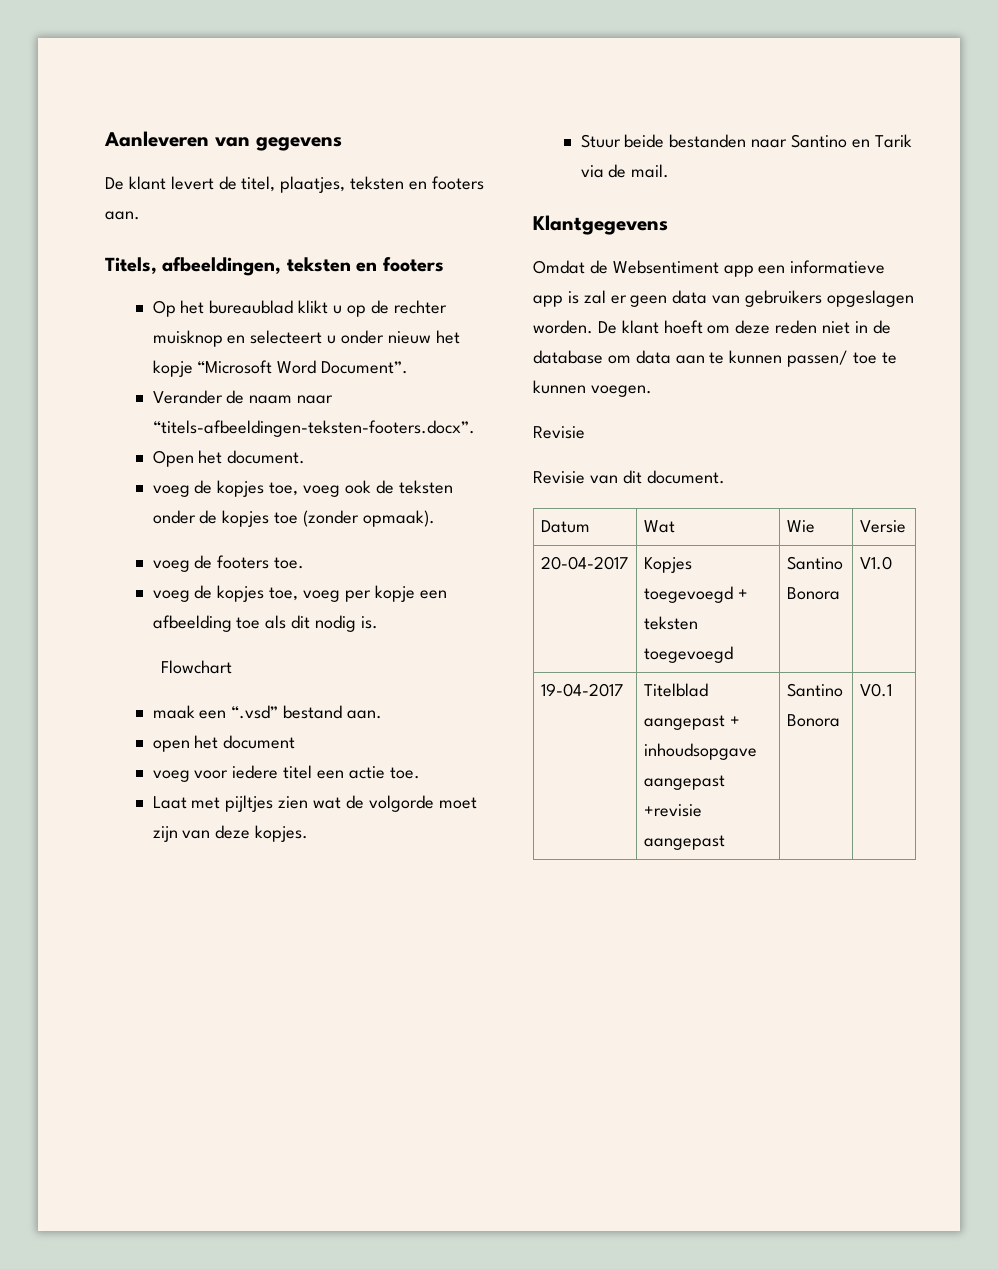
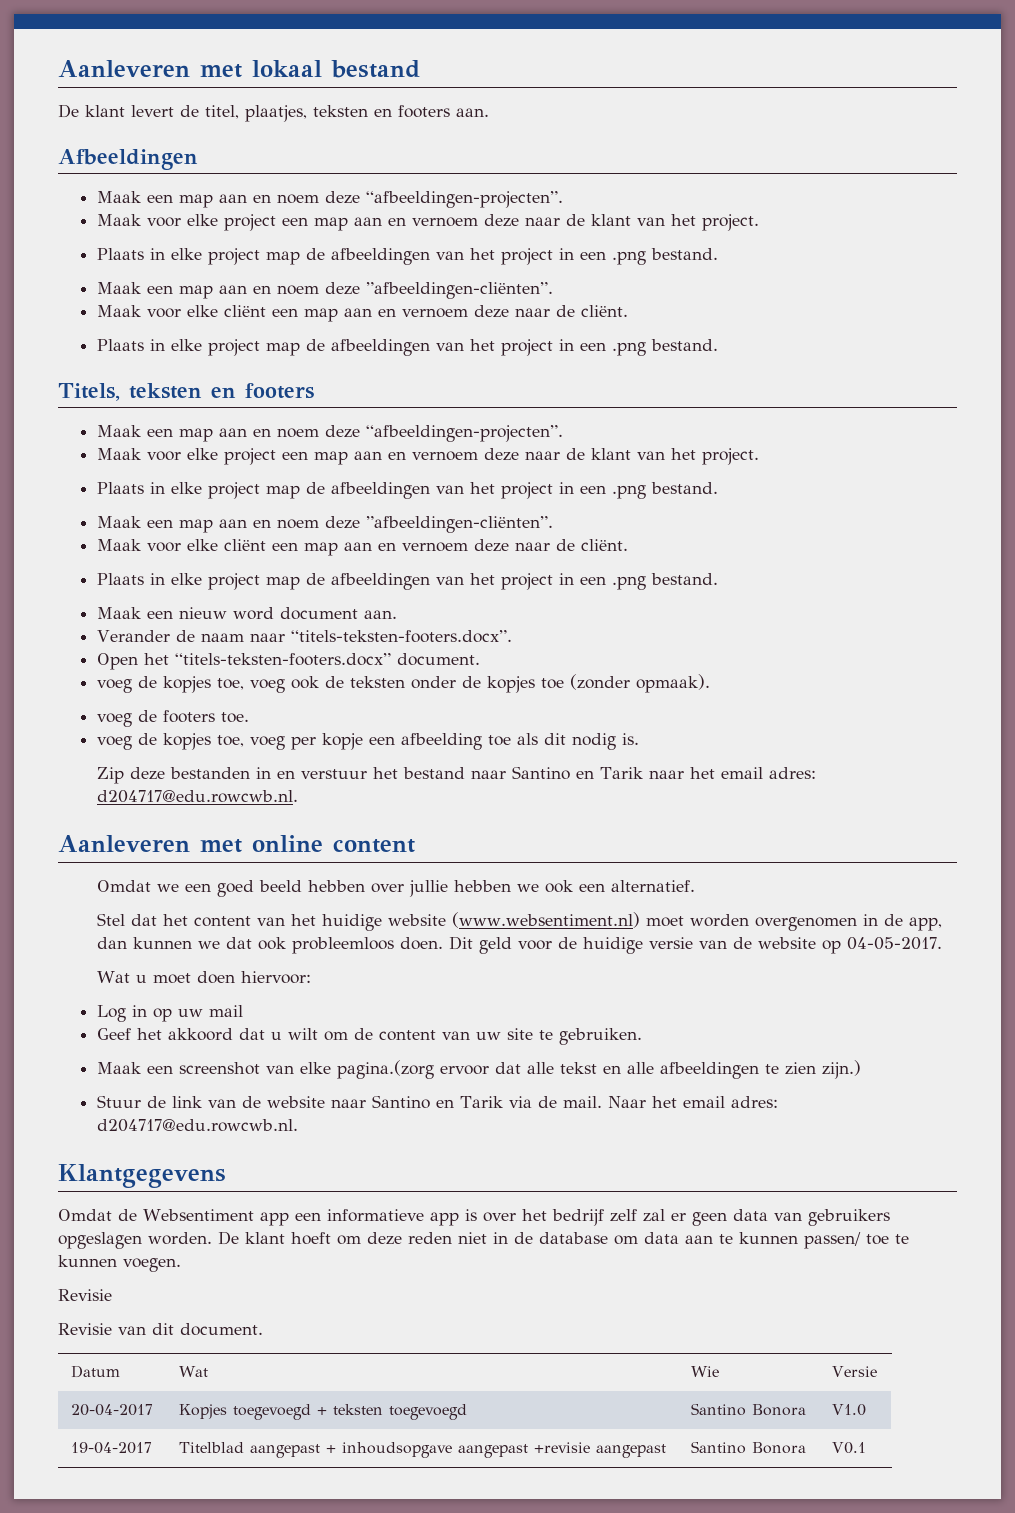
[104,131,342,151] Aanleveren van gegevens -> [58,60,420,78] Aanleveren met lokaal bestand
(140, 215) none -> [58,149,198,170] [96,191,563,208] [96,214,759,231] [96,248,718,265] [96,282,553,299] [96,305,628,322] [96,339,718,356] // Afbeeldingen // Maak een map aan en noem deze “afbeeldingen-projecten”. // Maak voor elke project een map aan en vernoem deze naar de klant van het project. // Plaats in elke project map de afbeeldingen van het project in een .png bestand. // Maak een map aan en noem deze ”afbeeldingen-cliënten”. // Maak voor elke cliënt een map aan en vernoem deze naar de cliënt. // Plaats in elke project map de afbeeldingen van het project in een .png bestand.
[162,257,282,276] afbeeldingen, -> (120, 392) none
[152,300,447,317] [152,330,460,347] [152,360,409,377] Op het bureaublad klikt u op de rechter muisknop en selecteert u onder nieuw het kopje “Microsoft Word Document”. -> [96,425,563,442] [96,448,759,465] [96,482,718,499] [96,516,553,533] [96,539,628,556] [96,573,718,590] [96,607,397,620] Maak een map aan en noem deze “afbeeldingen-projecten”. // Maak voor elke project een map aan en vernoem deze naar de klant van het project. // Plaats in elke project map de afbeeldingen van het project in een .png bestand. // Maak een map aan en noem deze ”afbeeldingen-cliënten”. // Maak voor elke cliënt een map aan en vernoem deze naar de cliënt. // Plaats in elke project map de afbeeldingen van het project in een .png bestand. // Maak een nieuw word document aan.
[152,420,475,437] “titels-afbeeldingen-teksten-footers.docx”. -> [290,630,512,643] “titels-teksten-footers.docx”.
(223, 457) none -> [174,653,391,666] “titels-teksten-footers.docx”
[160,660,232,674] [152,705,383,719] [152,735,296,752] [152,765,420,782] [152,795,477,812] [152,825,309,842] [580,134,747,148] Flowchart // maak een “.vsd” bestand aan. // open het document // voeg voor iedere titel een actie toe. // Laat met pijltjes zien wat de volgorde moet zijn van deze kopjes. // Stuur beide bestanden -> [96,766,816,784] [96,790,298,803] [58,835,415,853] [96,880,695,897] [96,912,942,931] [96,936,942,954] [96,971,311,984] [96,1005,243,1022] [96,1028,642,1045] [96,1060,861,1079] [96,1095,325,1108] Zip deze bestanden in en verstuur het bestand naar Santino en Tarik naar het email adres: d204717@edu.rowcwb.nl. // Aanleveren met online content // Omdat we een goed beeld hebben over jullie hebben we ook een alternatief. // Stel dat het content van het huidige website (www.websentiment.nl) moet worden overgenomen in de app, dan kunnen we dat ook probleemloos doen. Dit geld voor de huidige versie van de website op 04-05-2017. // Wat u moet doen hiervoor: // Log in op uw mail // Geef het akkoord dat u wilt om de content van uw site te gebruiken. // Maak een screenshot van elke pagina.(zorg ervoor dat alle tekst en alle afbeeldingen te zien zijn.) // Stuur de link van de website
(670, 171) none -> [607,1096,778,1108] [96,1119,298,1132] Naar het email adres: d204717@edu.rowcwb.nl.
(579, 297) none -> [482,1209,637,1226] over het bedrijf zelf

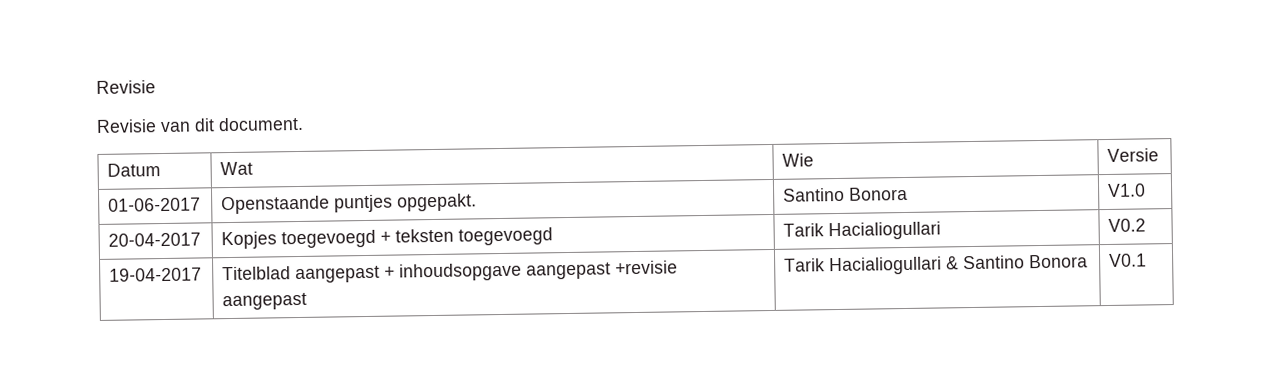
[58,60,420,78] [58,104,489,122] [58,149,198,170] [96,191,563,208] [96,214,759,231] [96,248,718,265] [96,282,553,299] [96,305,628,322] [96,339,718,356] [58,383,314,401] [96,425,563,442] [96,448,759,465] [96,482,718,499] [96,516,553,533] [96,539,628,556] [96,573,718,590] [96,607,397,620] [96,630,512,643] [96,653,480,670] [96,674,710,693] [96,710,249,727] [96,733,639,750] [96,766,816,784] [96,790,298,803] [58,835,415,853] [96,880,695,897] [96,912,942,931] [96,936,942,954] [96,971,311,984] [96,1005,243,1022] [96,1028,642,1045] [96,1060,861,1079] [96,1095,778,1109] [96,1119,298,1132] [58,1164,226,1188] [58,1209,890,1226] [58,1231,909,1249] [58,1255,181,1272] Aanleveren met lokaal bestand // De klant levert de titel, plaatjes, teksten en footers aan. // Afbeeldingen // Maak een map aan en noem deze “afbeeldingen-projecten”. // Maak voor elke project een map aan en vernoem deze naar de klant van het project. // Plaats in elke project map de afbeeldingen van het project in een .png bestand. // Maak een map aan en noem deze ”afbeeldingen-cliënten”. // Maak voor elke cliënt een map aan en vernoem deze naar de cliënt. // Plaats in elke project map de afbeeldingen van het project in een .png bestand. // Titels, teksten en footers // Maak een map aan en noem deze “afbeeldingen-projecten”. // Maak voor elke project een map aan en vernoem deze naar de klant van het project. // Plaats in elke project map de afbeeldingen van het project in een .png bestand. // Maak een map aan en noem deze ”afbeeldingen-cliënten”. // Maak voor elke cliënt een map aan en vernoem deze naar de cliënt. // Plaats in elke project map de afbeeldingen van het project in een .png bestand. // Maak een nieuw word document aan. // Verander de naam naar “titels-teksten-footers.docx”. // Open het “titels-teksten-footers.docx” document. // voeg de kopjes toe, voeg ook de teksten onder de kopjes toe (zonder opmaak). // voeg de footers toe. // voeg de kopjes toe, voeg per kopje een afbeelding toe als dit nodig is. // Zip deze bestanden in en verstuur het bestand naar Santino en Tarik naar het email adres: d204717@edu.rowcwb.nl. // Aanleveren met online content // Omdat we een goed beeld hebben over jullie hebben we ook een alternatief. // Stel dat het content van het huidige website (www.websentiment.nl) moet worden overgenomen in de app, dan kunnen we dat ook probleemloos doen. Dit geld voor de huidige versie van de website op 04-05-2017. // Wat u moet doen hiervoor: // Log in op uw mail // Geef het akkoord dat u wilt om de content van uw site te gebruiken. // Maak een screenshot van elke pagina.(zorg ervoor dat alle tekst en alle afbeeldingen te zien zijn.) // Stuur de link van de website naar Santino en Tarik via de mail. Naar het email adres: d204717@edu.rowcwb.nl. // Klantgegevens // Omdat de Websentiment app een informatieve app is over het bedrijf zelf zal er geen data van gebruikers opgeslagen worden. De klant hoeft om deze reden niet in de database om data aan te kunnen passen/ toe te kunnen voegen. // -> (96, 87) none
(877, 1371) none -> [108,197,202,212] [221,193,478,215] [783,186,909,202] [1107,183,1147,197] // 01-06-2017 | Openstaande puntjes opgepakt. | Santino Bonora | V1.0
[690,1403,806,1416] [831,1404,866,1416] Santino Bonora | V1.0 -> [783,221,942,241] [1108,218,1147,232] Tarik Hacialiogullari | V0.2
(666, 1451) none -> [784,256,960,276] Tarik Hacialiogullari &

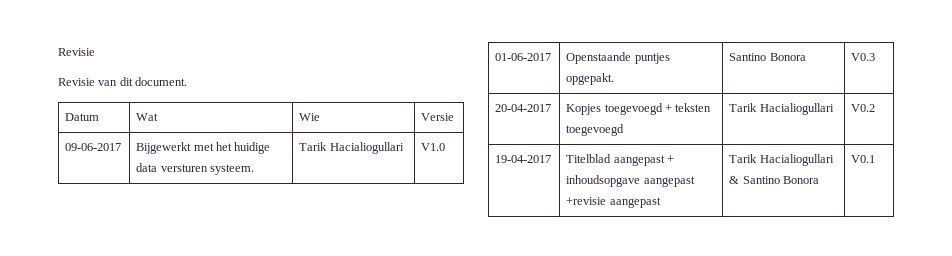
(1160, 155) none -> [65,143,122,151] [136,142,271,154] [136,163,255,175] [299,142,404,154] [421,143,446,151] // 09-06-2017 | Bijgewerkt met het huidige data versturen systeem. | Tarik Hacialiogullari | V1.0
[1107,183,1147,197] V1.0 -> [851,53,876,61] V0.3

